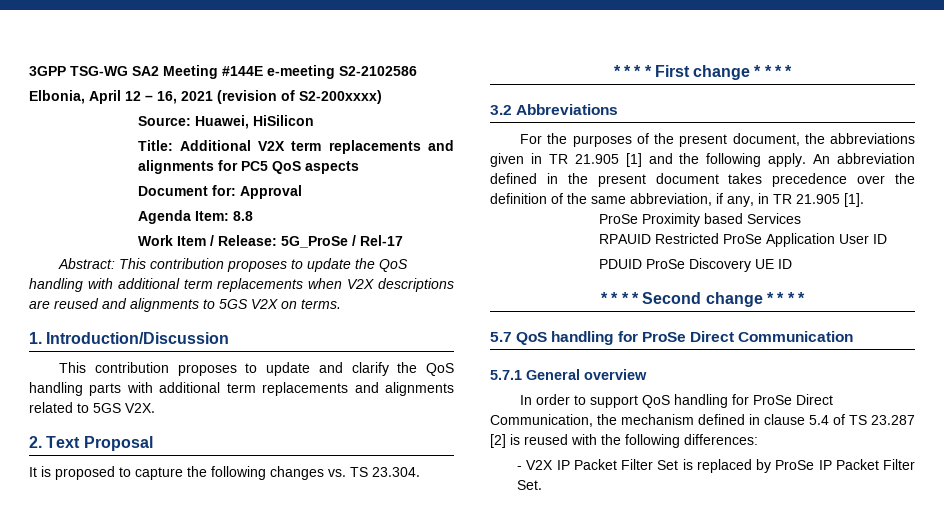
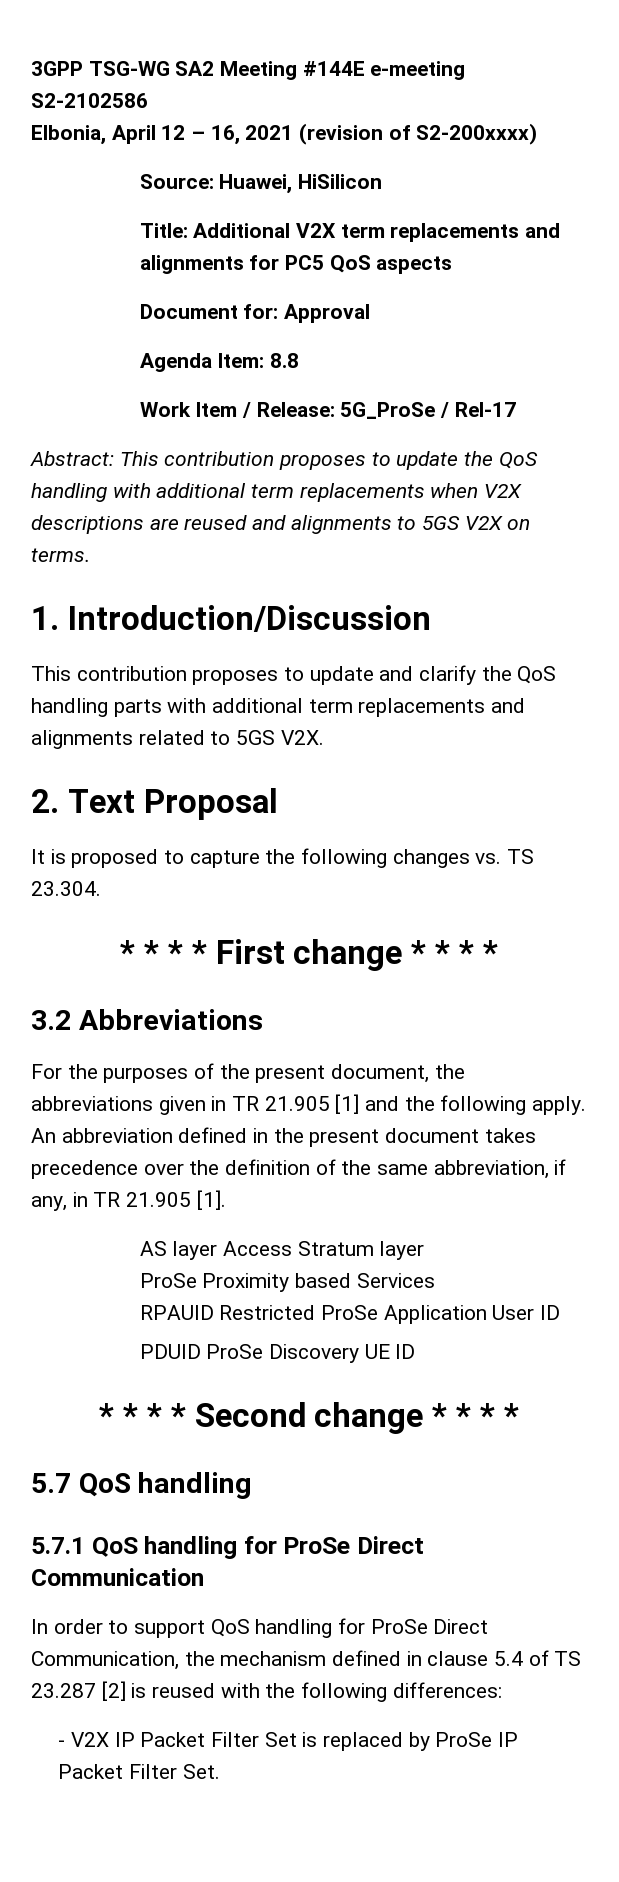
(864, 200) none -> [139,1241,425,1260] // AS layer Access Stratum layer
(614, 338) none -> [31,1536,238,1559] // 5.7.1 QoS handling
[490,369,647,380] // 5.7.1 General overview -> (204, 1577) none

